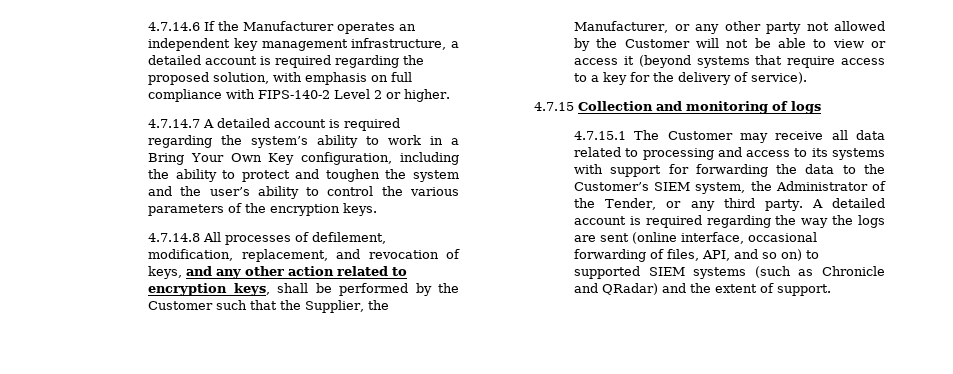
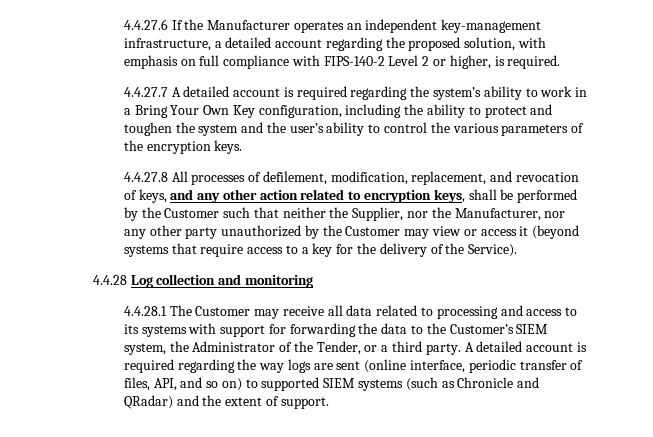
[148,22,201,31] 4.7.14.6 -> [123,19,168,30] 4.4.27.6
[233,38,348,51] key management -> [441,19,542,33] key-management
[260,55,332,68] is required -> (323, 43) none
[404,89,451,102] [148,119,201,128] higher. // 4.7.14.7 -> [449,55,561,69] [123,87,168,97] higher, is required. // 4.4.27.7
[148,233,201,242] 4.7.14.8 -> [123,172,168,182] 4.4.27.8
(278, 305) none -> [282,207,326,218] neither
(365, 306) none -> [406,211,428,218] nor
[674,24,690,31] or -> [544,211,566,218] nor
[806,21,885,31] [574,38,827,51] not allowed by the Customer will not be able to -> [221,225,430,239] unauthorized by the Customer may
[751,72,808,84] [534,101,654,111] service). // 4.7.15 Collection -> [445,243,518,257] [92,274,216,288] the Service). // 4.4.28 Log collection
[772,101,822,114] [574,131,627,140] of logs // 4.7.15.1 -> [123,306,167,316] // 4.4.28.1
[690,201,715,211] any -> [381,345,389,352] a
[832,215,854,225] the -> (285, 368) none
[748,232,818,242] [574,249,647,262] occasional forwarding -> [468,359,567,373] periodic transfer

